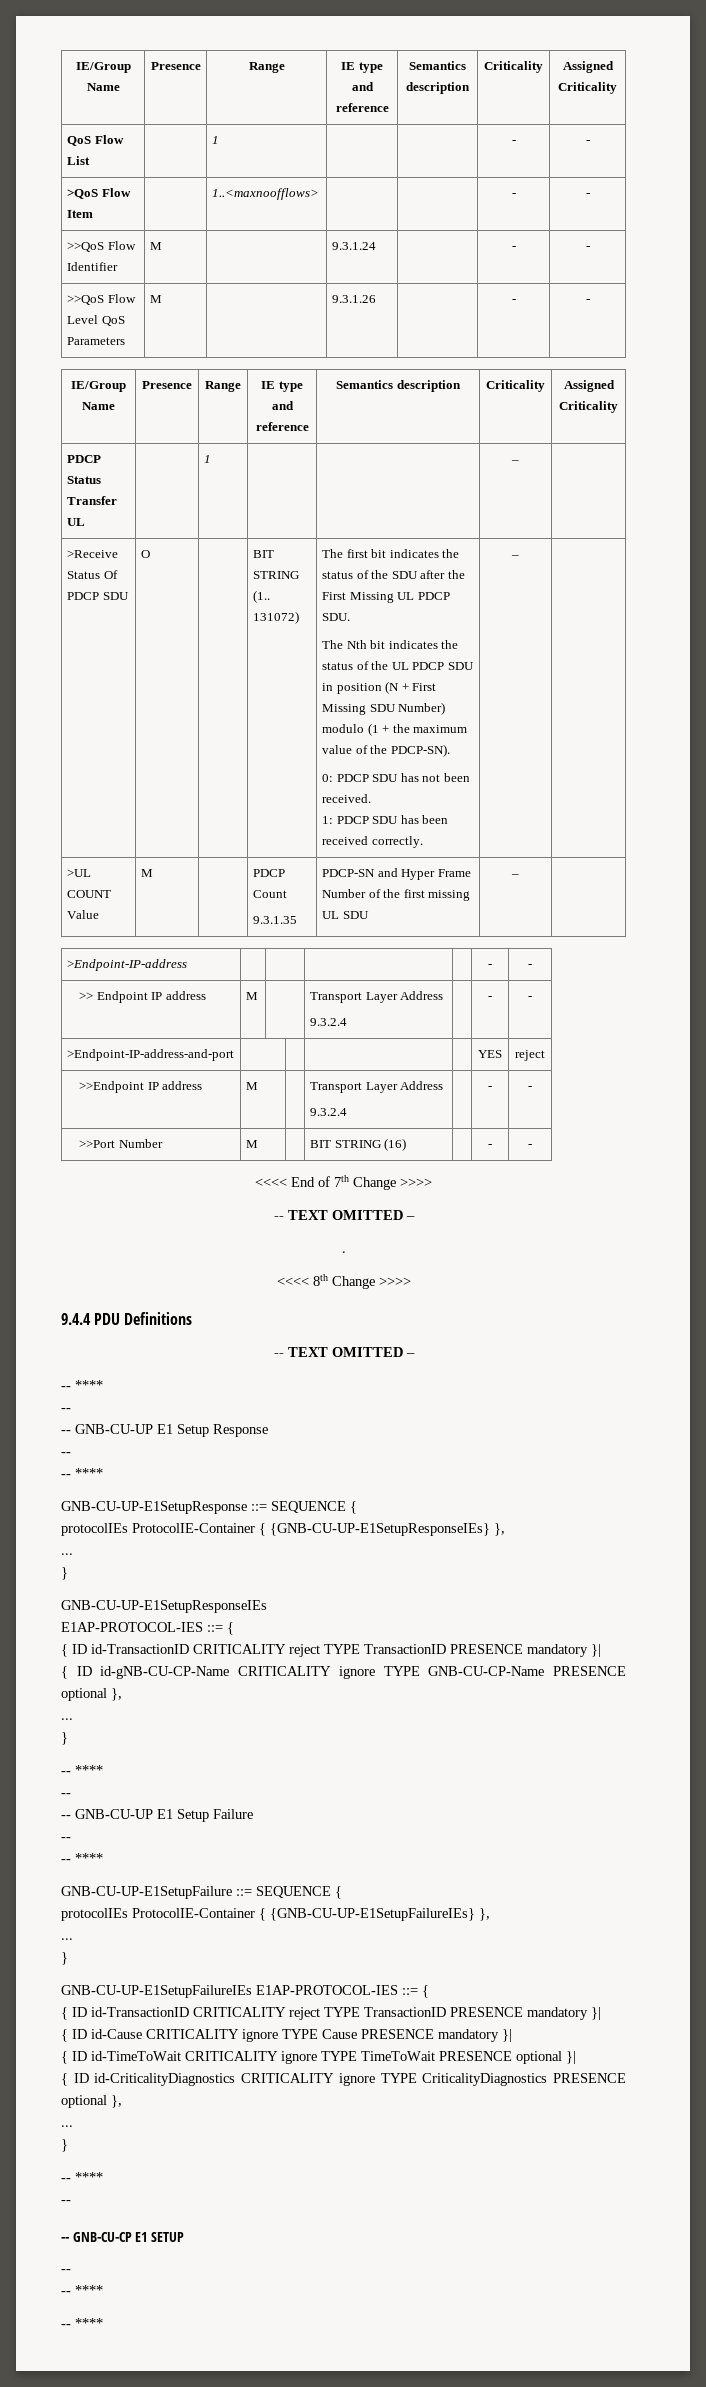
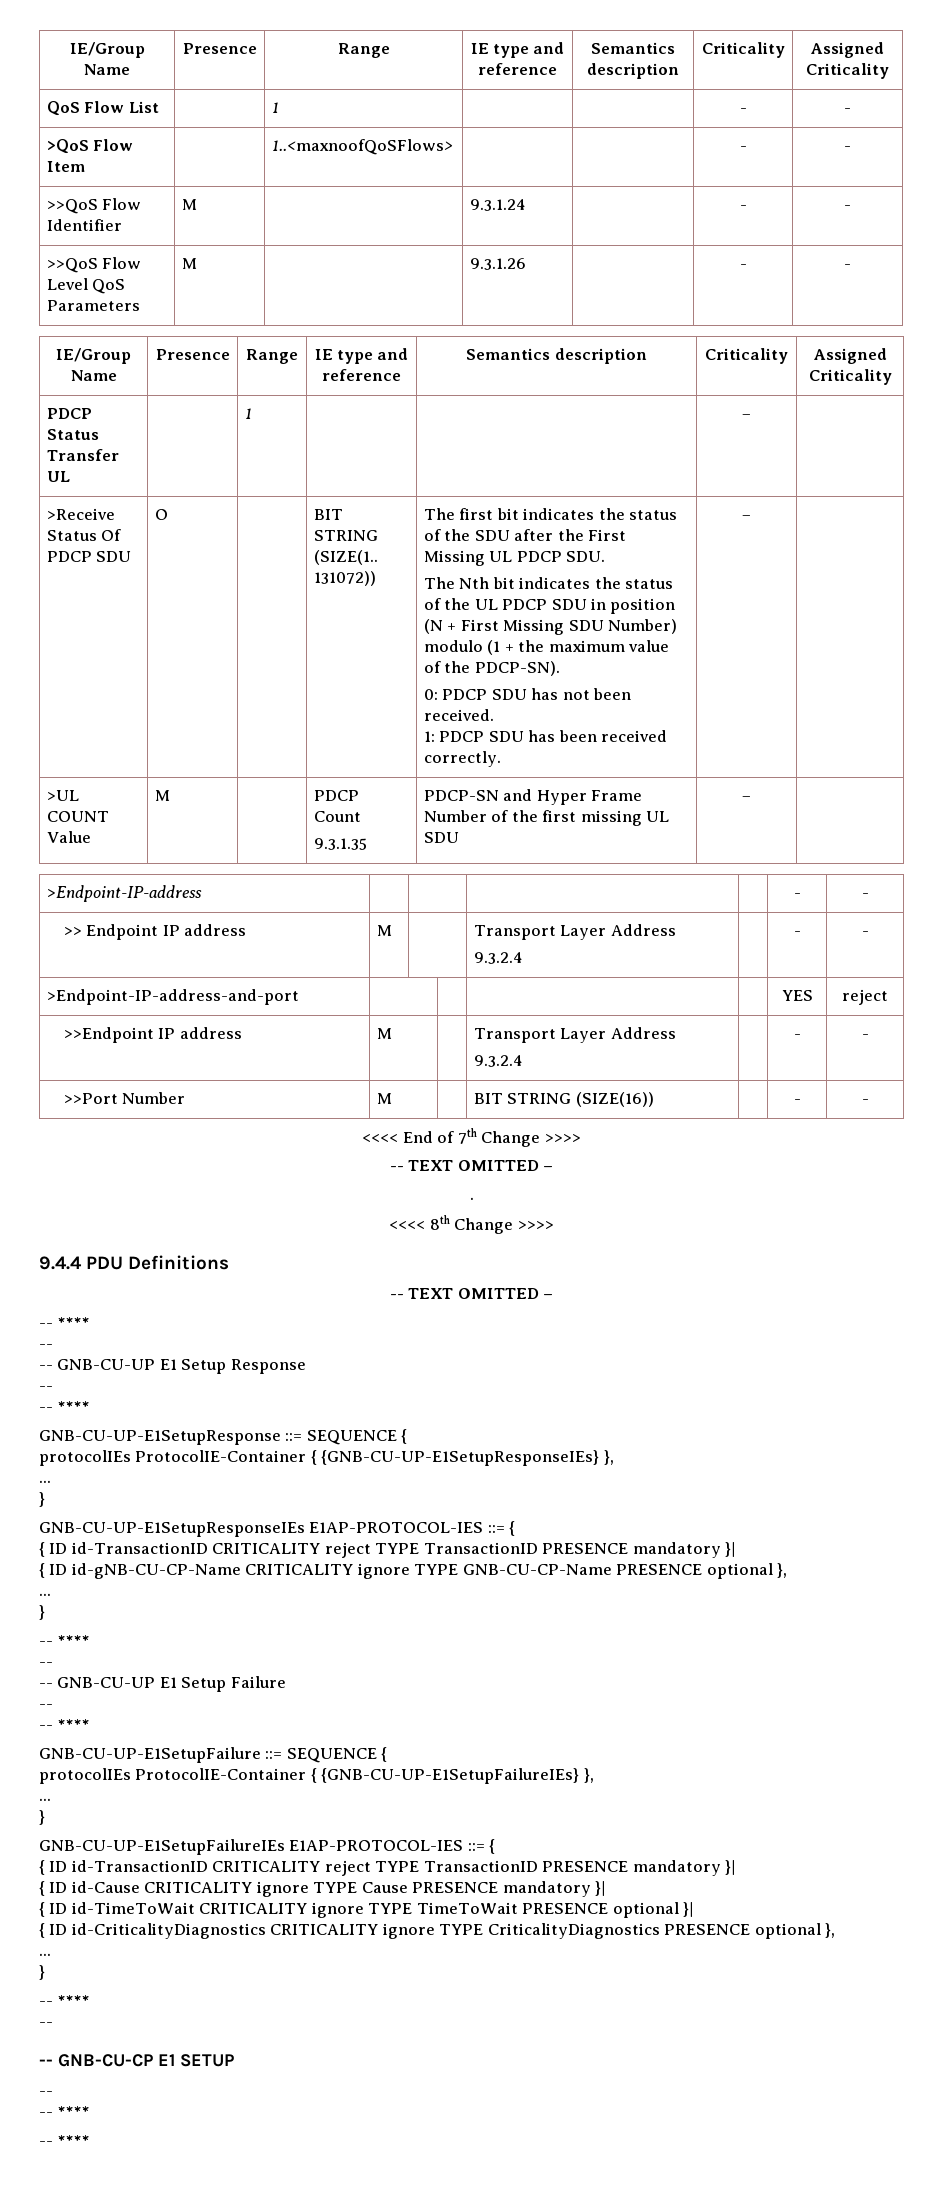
[211,188,319,200] 1..<maxnoofflows> -> [271,139,453,155] 1..<maxnoofQoSFlows>
[252,590,270,603] [252,611,299,624] (1.. 131072) -> [313,550,378,565] [313,571,376,586] (SIZE(1.. 131072))
[384,1138,407,1151] (16) -> [575,1092,654,1107] (SIZE(16))
(267, 1606) // -> (305, 1529) none

